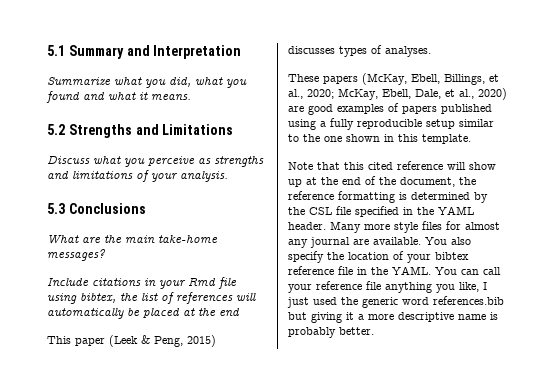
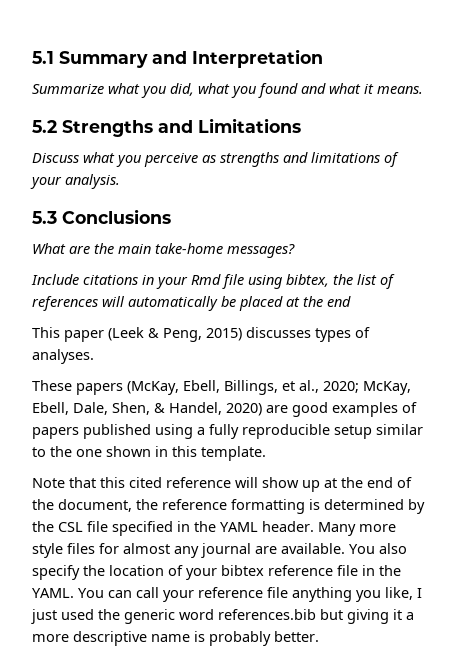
[445,89,474,99] et al., -> [112,402,222,415] Shen, & Handel,

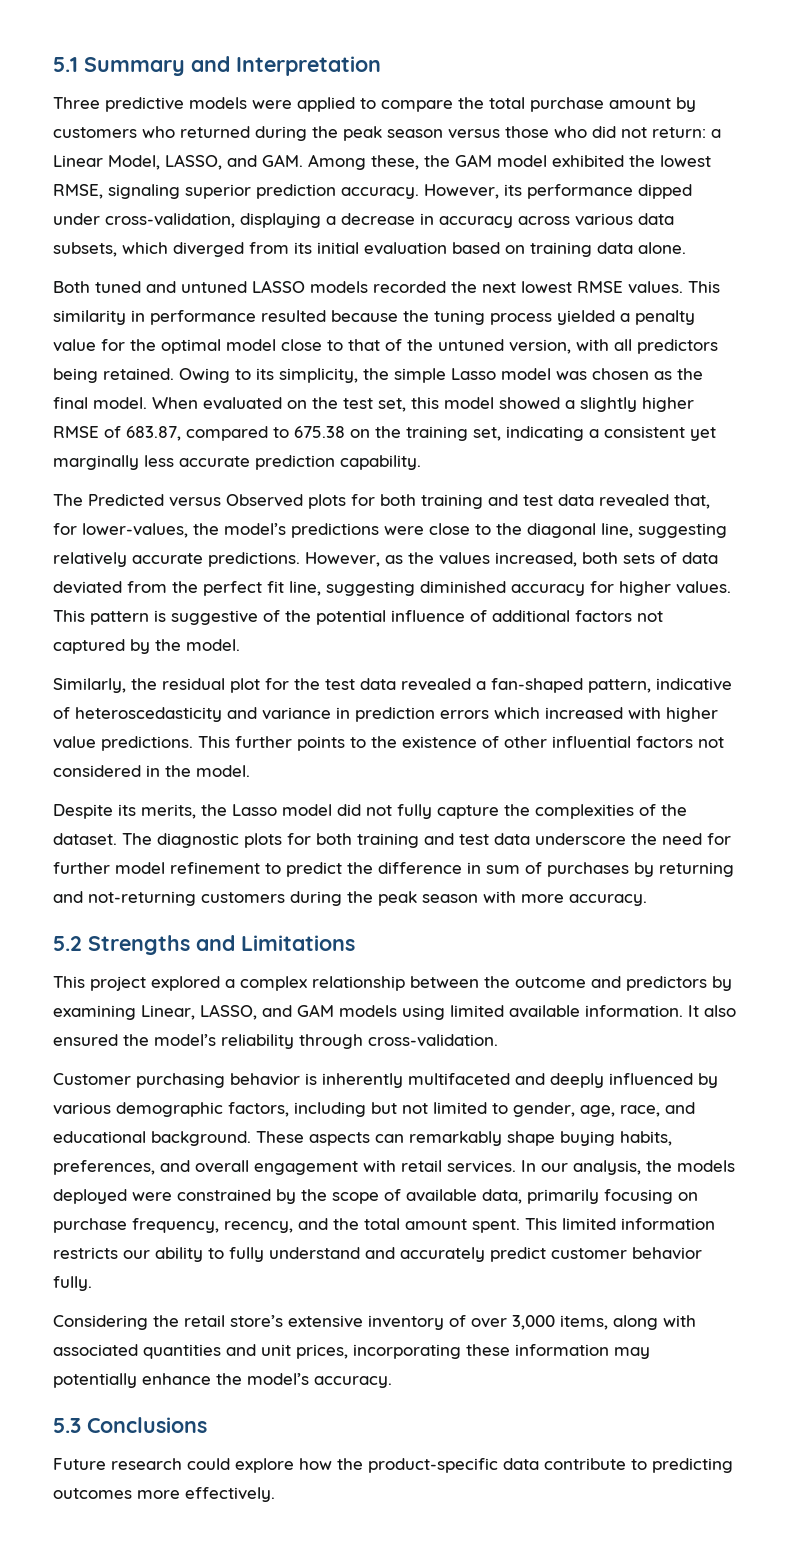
[32,83,423,98] [32,118,301,137] [32,152,399,167] [30,174,120,189] [32,209,171,224] [32,243,295,258] [31,274,395,289] [32,296,351,311] [32,327,370,342] [32,349,94,364] [32,380,411,395] [32,402,417,417] [32,424,423,439] [32,446,266,461] [32,477,412,492] [32,499,425,514] [32,521,396,536] [32,543,407,558] [32,565,401,580] [32,587,422,602] [31,609,414,624] [32,631,319,646] Summarize what you did, what you found and what it means. // 5.2 Strengths and Limitations // Discuss what you perceive as strengths and limitations of your analysis. // 5.3 Conclusions // What are the main take-home messages? // Include citations in your Rmd file using bibtex, the list of references will automatically be placed at the end // This paper (Leek & Peng, 2015) discusses types of analyses. // These papers (McKay, Ebell, Billings, et al., 2020; McKay, Ebell, Dale, Shen, & Handel, 2020) are good examples of papers published using a fully reproducible setup similar to the one shown in this template. // Note that this cited reference will show up at the end of the document, the reference formatting is determined by the CSL file specified in the YAML header. Many more style files for almost any journal are available. You also specify the location of your bibtex reference file in the YAML. You can call your reference file anything you like, I just used the generic word references.bib but giving it a more descriptive name is probably better. -> [53,97,696,112] [53,126,721,141] [53,154,711,170] [53,184,692,199] [53,213,674,228] [53,242,686,257] [53,280,720,294] [53,310,695,325] [53,339,718,354] [53,368,703,383] [53,397,694,412] [53,426,716,441] [53,455,421,470] [53,494,710,509] [53,523,727,538] [53,552,718,567] [53,581,731,596] [53,610,663,625] [53,639,240,654] [53,678,732,693] [53,707,718,722] [53,736,724,751] [53,765,250,777] [53,804,687,819] [53,833,731,848] [53,862,734,877] [53,891,647,906] [53,935,355,955] [53,976,732,991] [53,1004,736,1020] [53,1034,498,1049] [53,1073,718,1088] [53,1102,695,1117] [53,1131,672,1146] [53,1160,735,1175] [53,1189,698,1204] [53,1218,715,1233] [53,1247,702,1262] [53,1276,92,1291] [53,1315,696,1330] [53,1344,650,1359] [53,1373,392,1388] [53,1417,207,1433] [53,1458,733,1473] [53,1487,275,1502] Three predictive models were applied to compare the total purchase amount by customers who returned during the peak season versus those who did not return: a Linear Model, LASSO, and GAM. Among these, the GAM model exhibited the lowest RMSE, signaling superior prediction accuracy. However, its performance dipped under cross-validation, displaying a decrease in accuracy across various data subsets, which diverged from its initial evaluation based on training data alone. // Both tuned and untuned LASSO models recorded the next lowest RMSE values. This similarity in performance resulted because the tuning process yielded a penalty value for the optimal model close to that of the untuned version, with all predictors being retained. Owing to its simplicity, the simple Lasso model was chosen as the final model. When evaluated on the test set, this model showed a slightly higher RMSE of 683.87, compared to 675.38 on the training set, indicating a consistent yet marginally less accurate prediction capability. // The Predicted versus Observed plots for both training and test data revealed that, for lower-values, the model’s predictions were close to the diagonal line, suggesting relatively accurate predictions. However, as the values increased, both sets of data deviated from the perfect fit line, suggesting diminished accuracy for higher values. This pattern is suggestive of the potential influence of additional factors not captured by the model. // Similarly, the residual plot for the test data revealed a fan-shaped pattern, indicative of heteroscedasticity and variance in prediction errors which increased with higher value predictions. This further points to the existence of other influential factors not considered in the model. // Despite its merits, the Lasso model did not fully capture the complexities of the dataset. The diagnostic plots for both training and test data underscore the need for further model refinement to predict the difference in sum of purchases by returning and not-returning customers during the peak season with more accuracy. // 5.2 Strengths and Limitations // This project explored a complex relationship between the outcome and predictors by examining Linear, LASSO, and GAM models using limited available information. It also ensured the model’s reliability through cross-validation. // Customer purchasing behavior is inherently multifaceted and deeply influenced by various demographic factors, including but not limited to gender, age, race, and educational background. These aspects can remarkably shape buying habits, preferences, and overall engagement with retail services. In our analysis, the models deployed were constrained by the scope of available data, primarily focusing on purchase frequency, recency, and the total amount spent. This limited information restricts our ability to fully understand and accurately predict customer behavior fully. // Considering the retail store’s extensive inventory of over 3,000 items, along with associated quantities and unit prices, incorporating these information may potentially enhance the model’s accuracy. // 5.3 Conclusions // Future research could explore how the product-specific data contribute to predicting outcomes more effectively.

